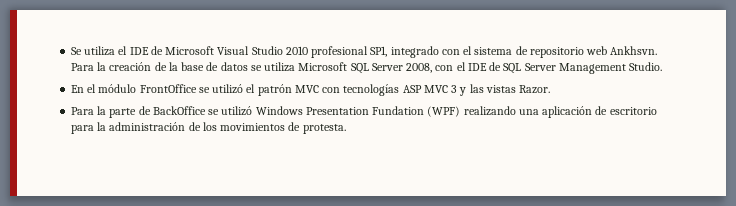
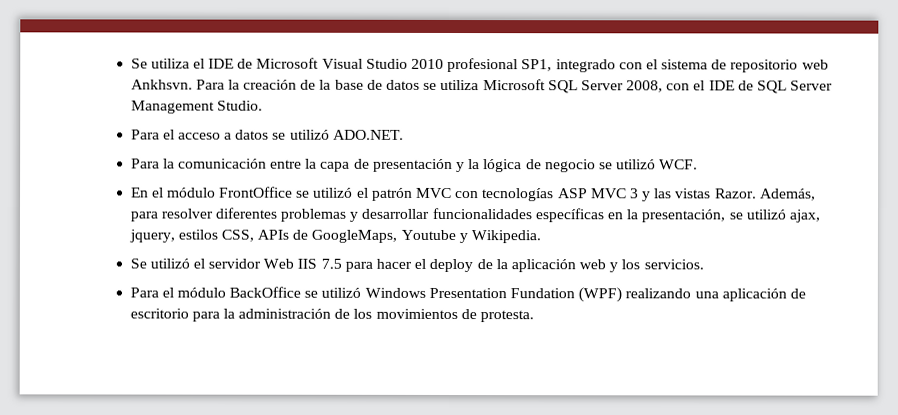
(663, 66) none -> [130,129,404,140] [130,158,699,173] // Para el acceso a datos se utilizó ADO.NET. // Para la comunicación entre la capa de presentación y la lógica de negocio se utilizó WCF.
[71,106,151,118] // Para la parte de -> [759,188,816,201] [129,207,820,223] [128,229,542,244] [129,258,704,273] [129,287,226,298] Además, para resolver diferentes problemas y desarrollar funcionalidades específicas en la presentación, se utilizó ajax, jquery, estilos CSS, APIs de GoogleMaps, Youtube y Wikipedia. // Se utilizó el servidor Web IIS 7.5 para hacer el deploy de la aplicación web y los servicios. // Para el módulo

